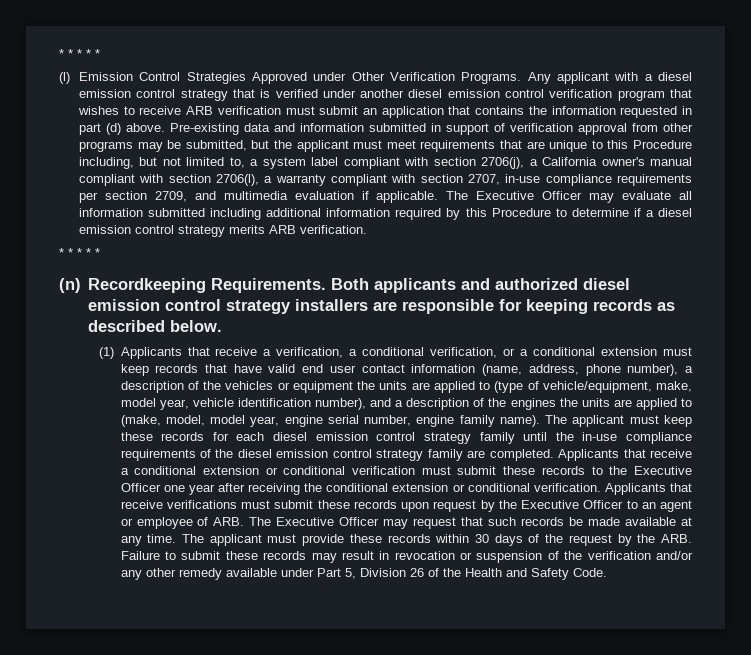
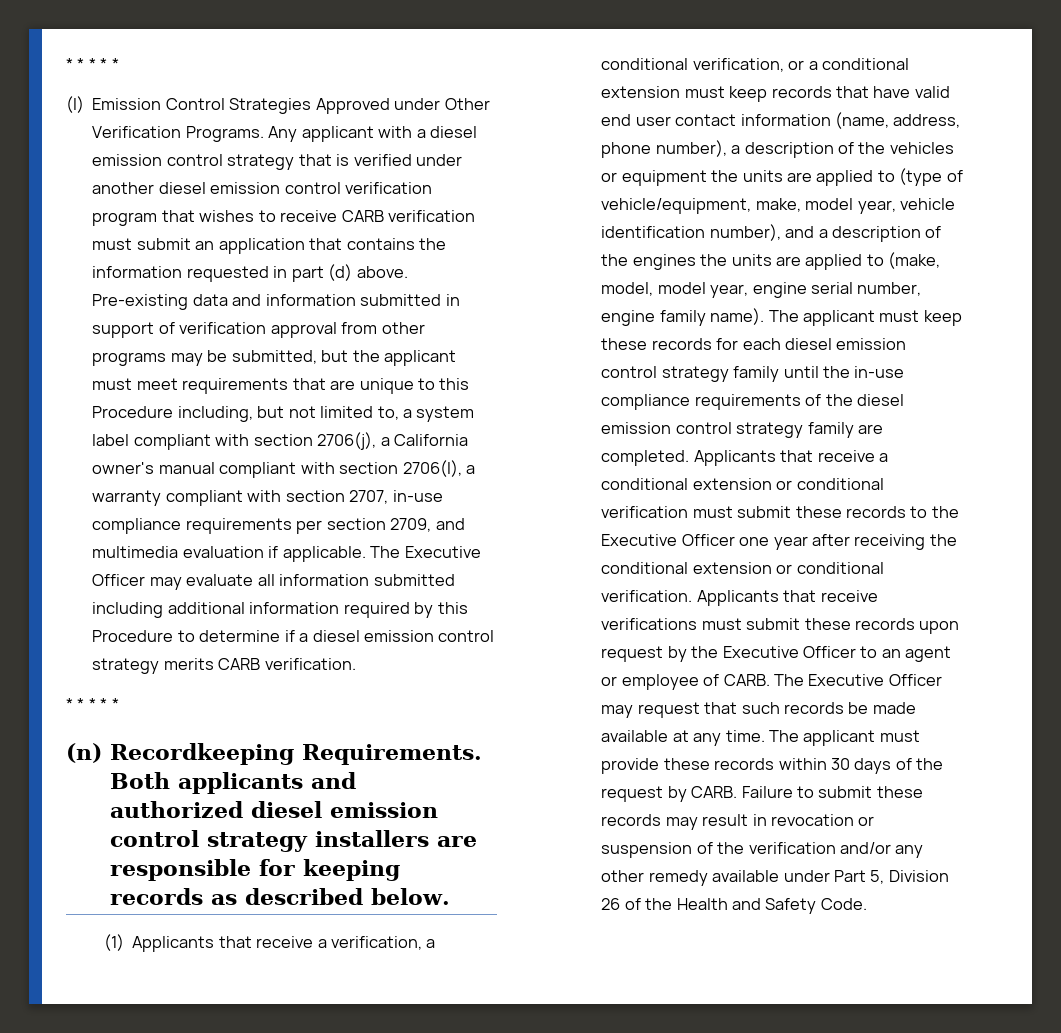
[186,106,214,115] ARB -> [341,210,384,222] CARB
[269,225,297,234] ARB -> [218,658,261,670] CARB
[213,517,245,526] ARB. -> [723,674,770,686] CARB.
[637,534,692,543] the ARB. -> [691,786,738,798] CARB.

